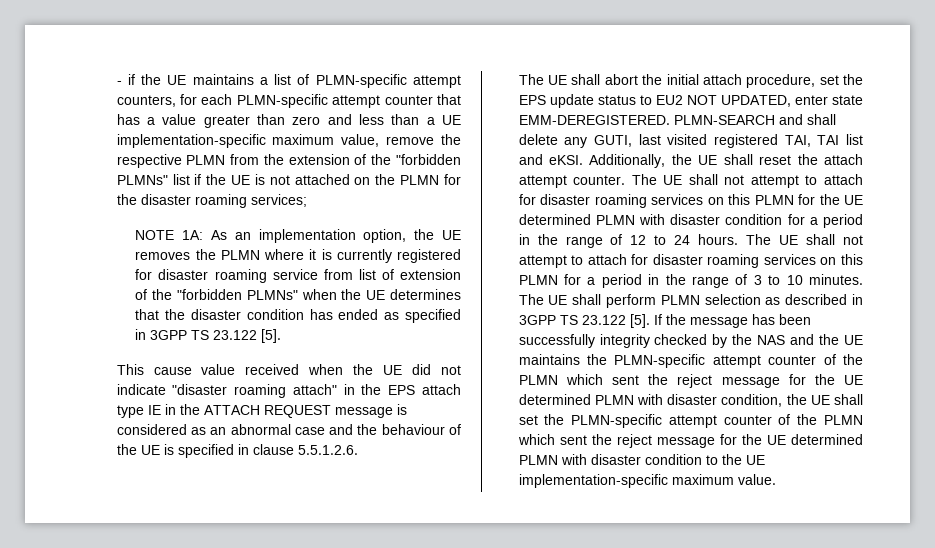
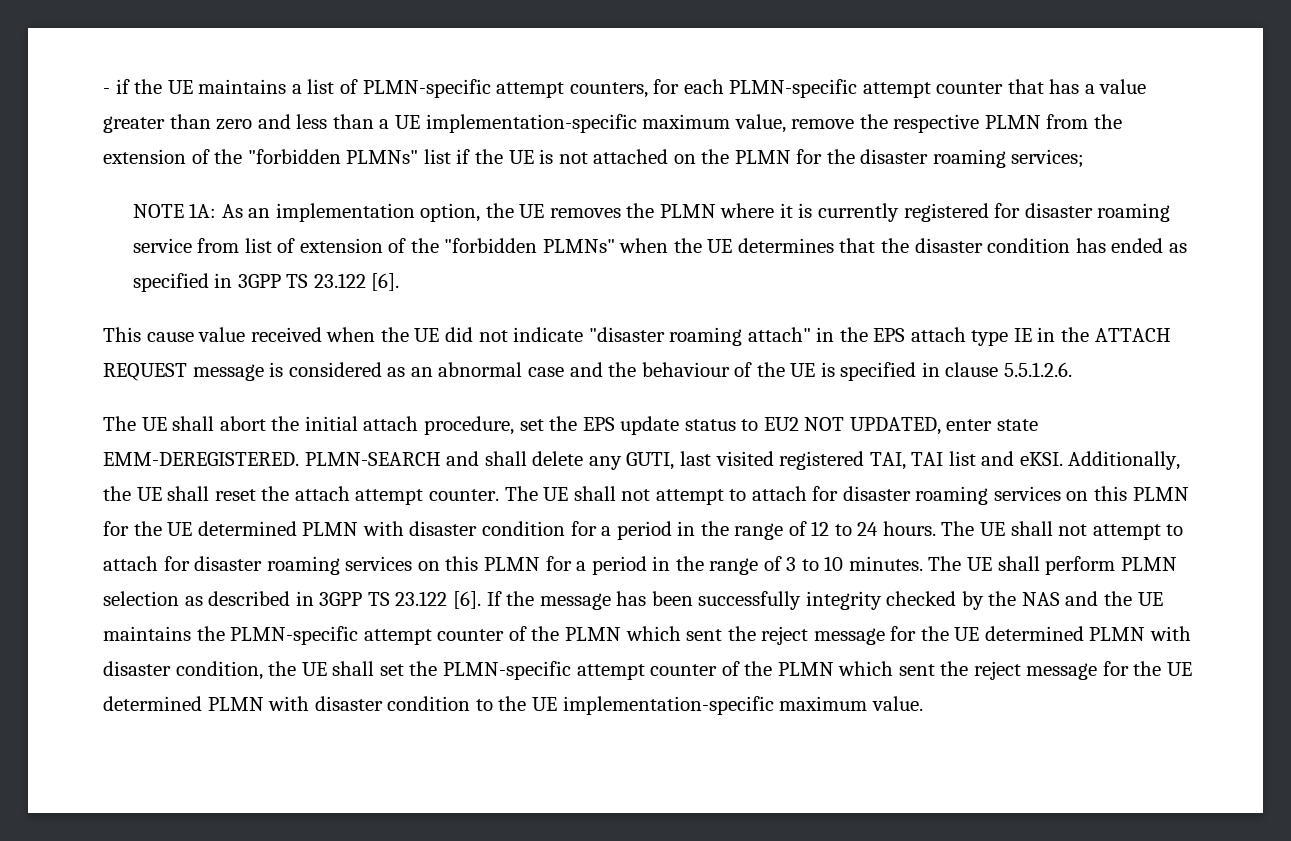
[261,329,282,343] [5]. -> [371,273,400,291] [6].
[629,314,650,328] [5]. -> [453,591,482,609] [6].

